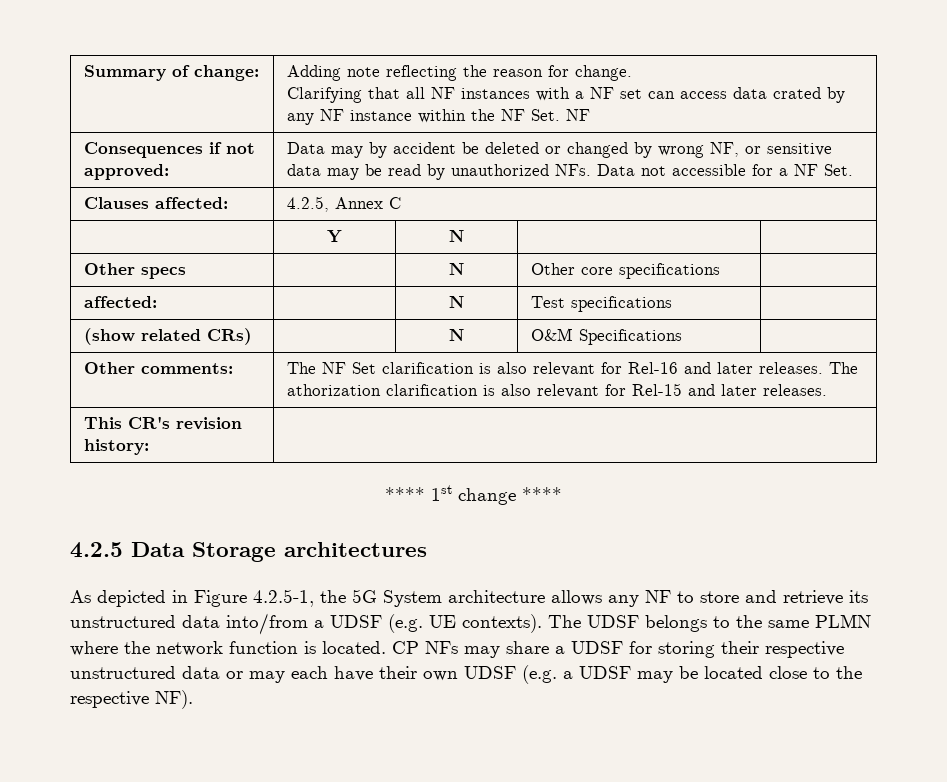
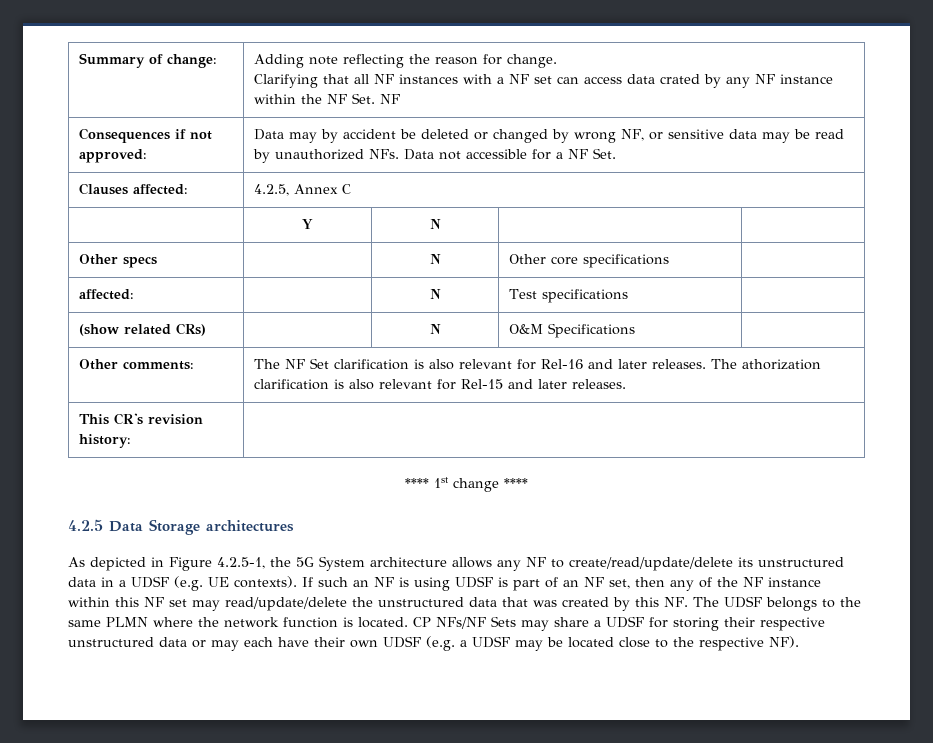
[700,590,843,605] store and retrieve -> [569,557,733,571] create/read/update/delete
[226,613,308,635] into/from -> [101,577,114,587] in
(542, 623) none -> [302,576,821,591] [68,597,688,611] If such an NF is using UDSF is part of an NF set, then any of the NF instance within this NF set may read/update/delete the unstructured data that was created by this NF.
[425,641,458,654] NFs -> [436,616,516,629] NFs/NF Sets

